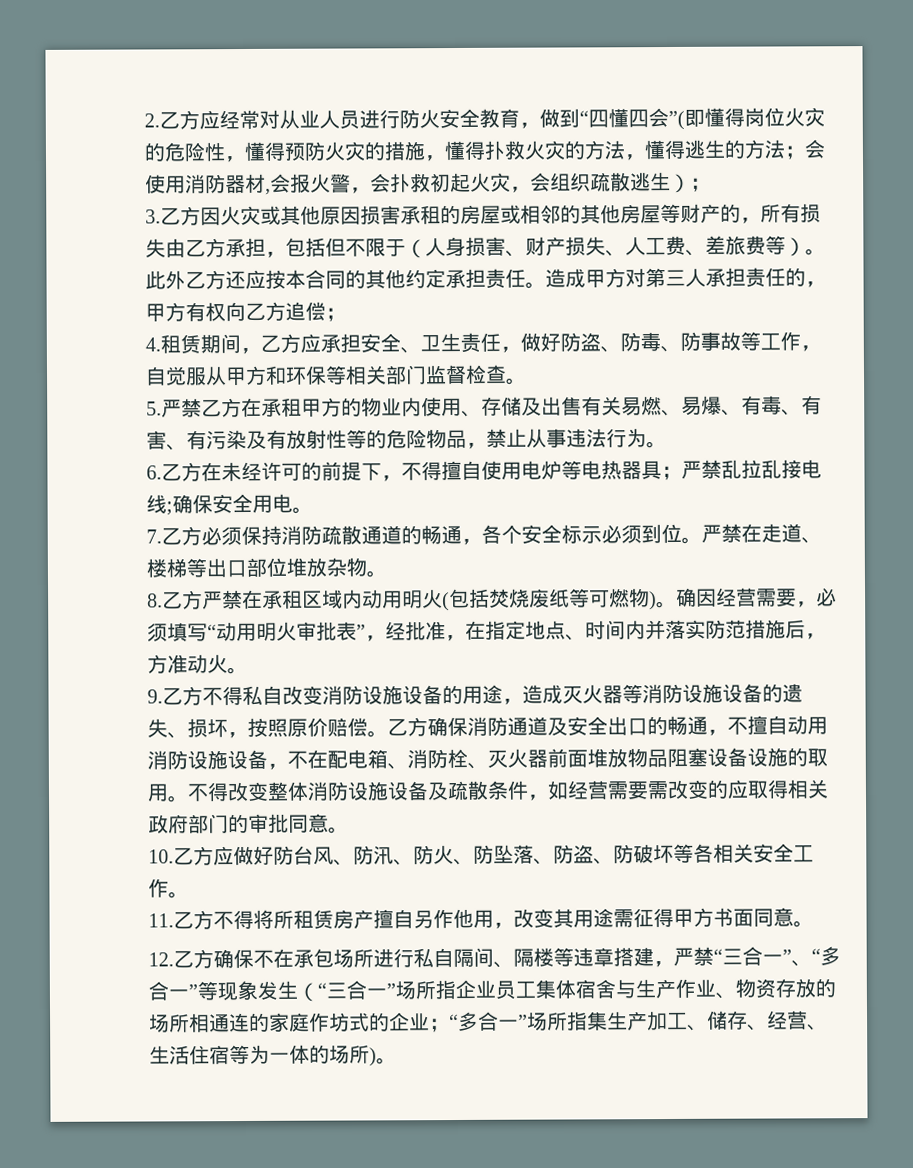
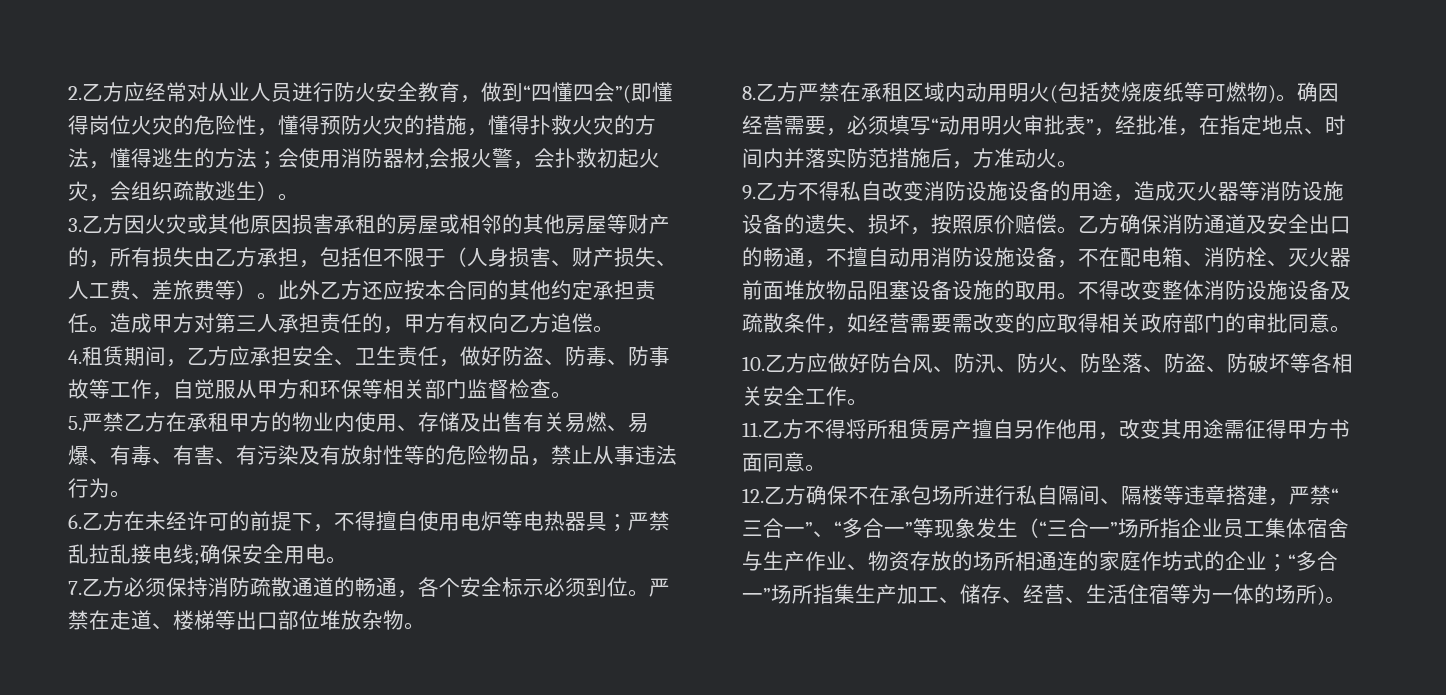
[690,177,711,192] ； -> [278,193,299,201] 。
[325,307,346,322] ； -> [593,325,614,333] 。

